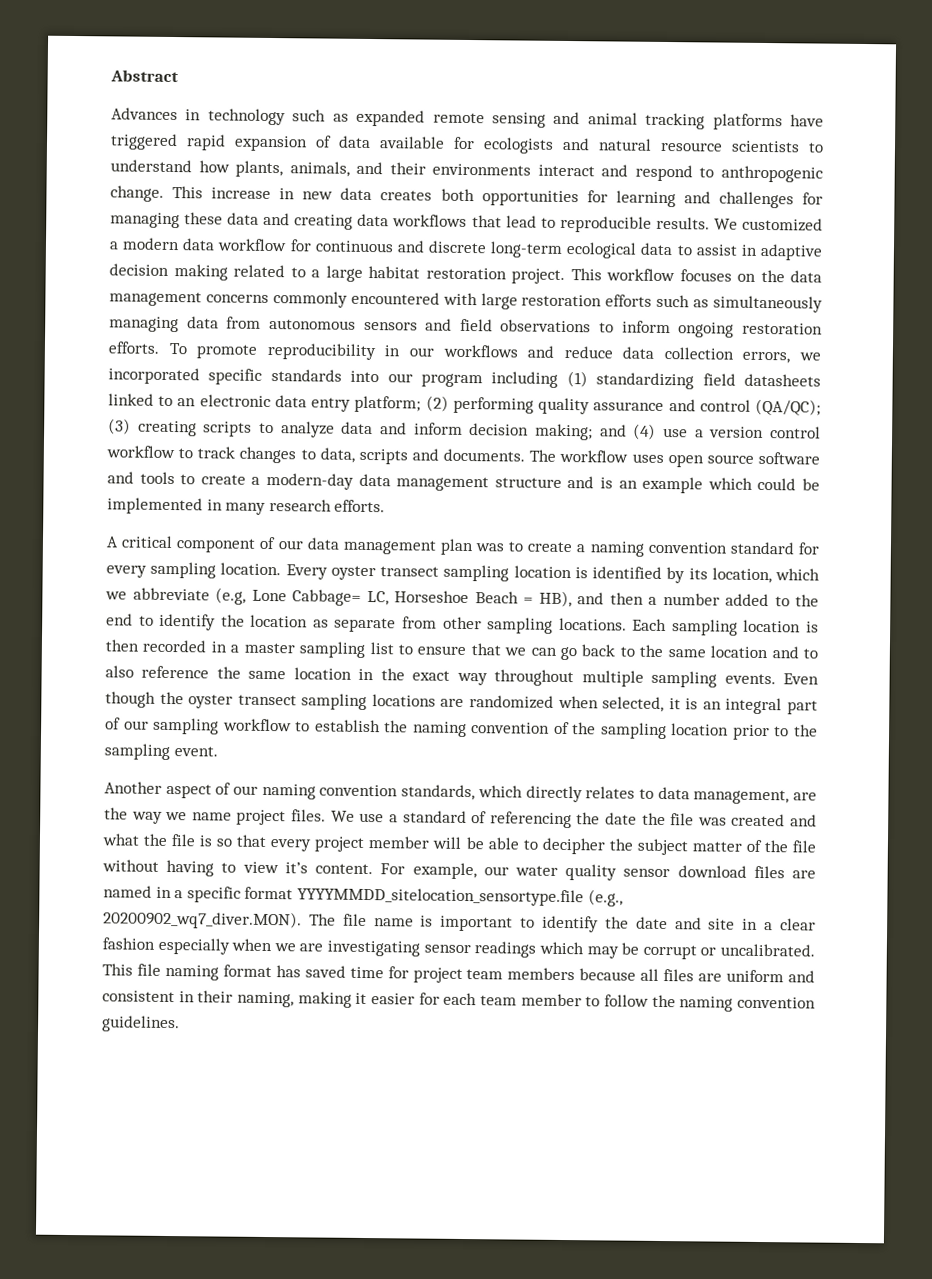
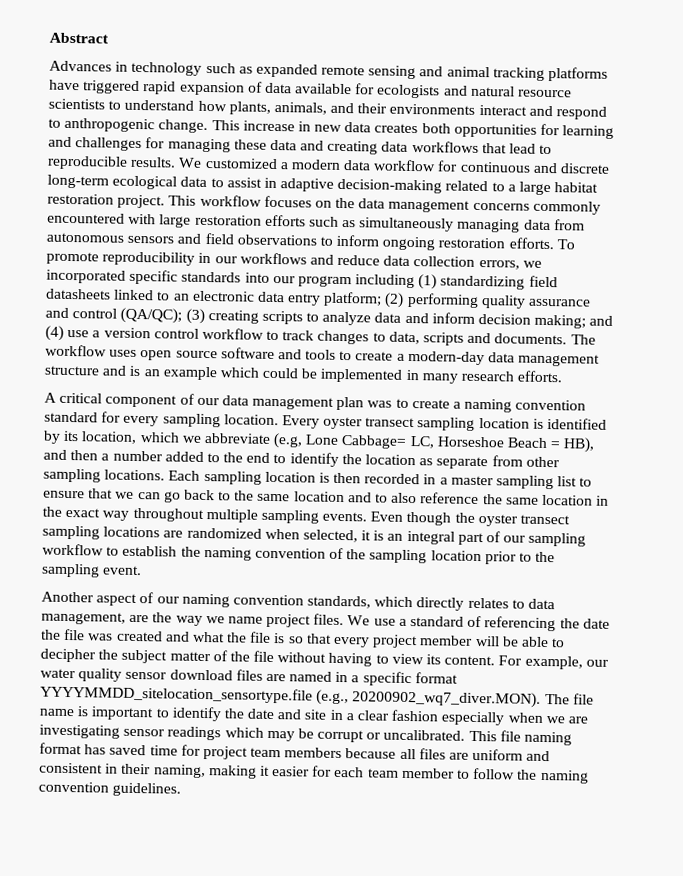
[109,263,228,281] decision making -> [337,178,443,194] decision-making
[284,862,308,874] it’s -> [426,654,442,665] its

